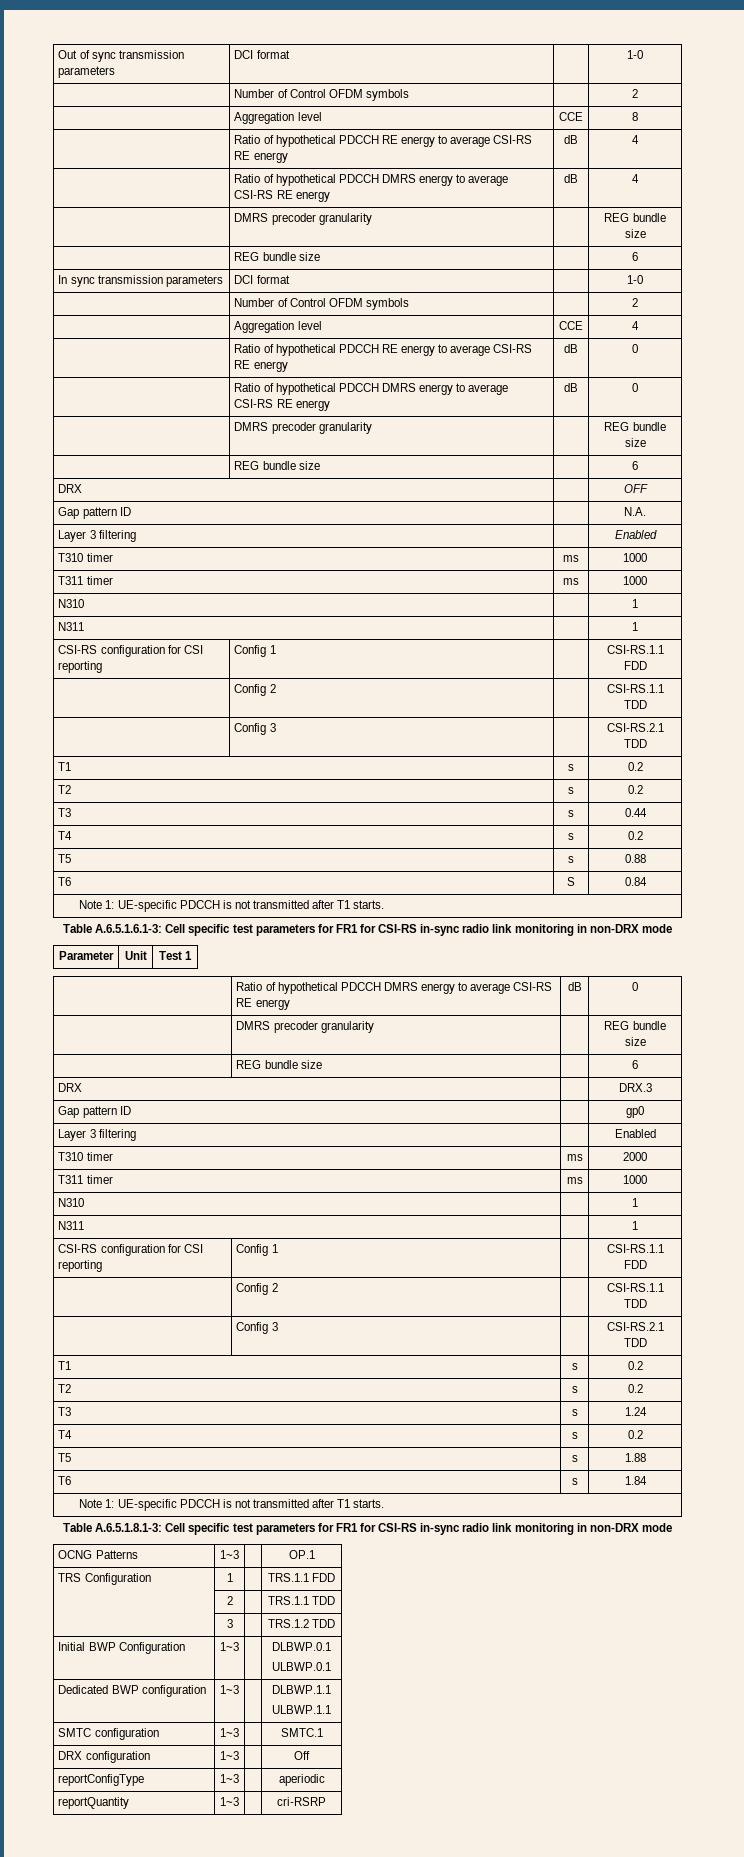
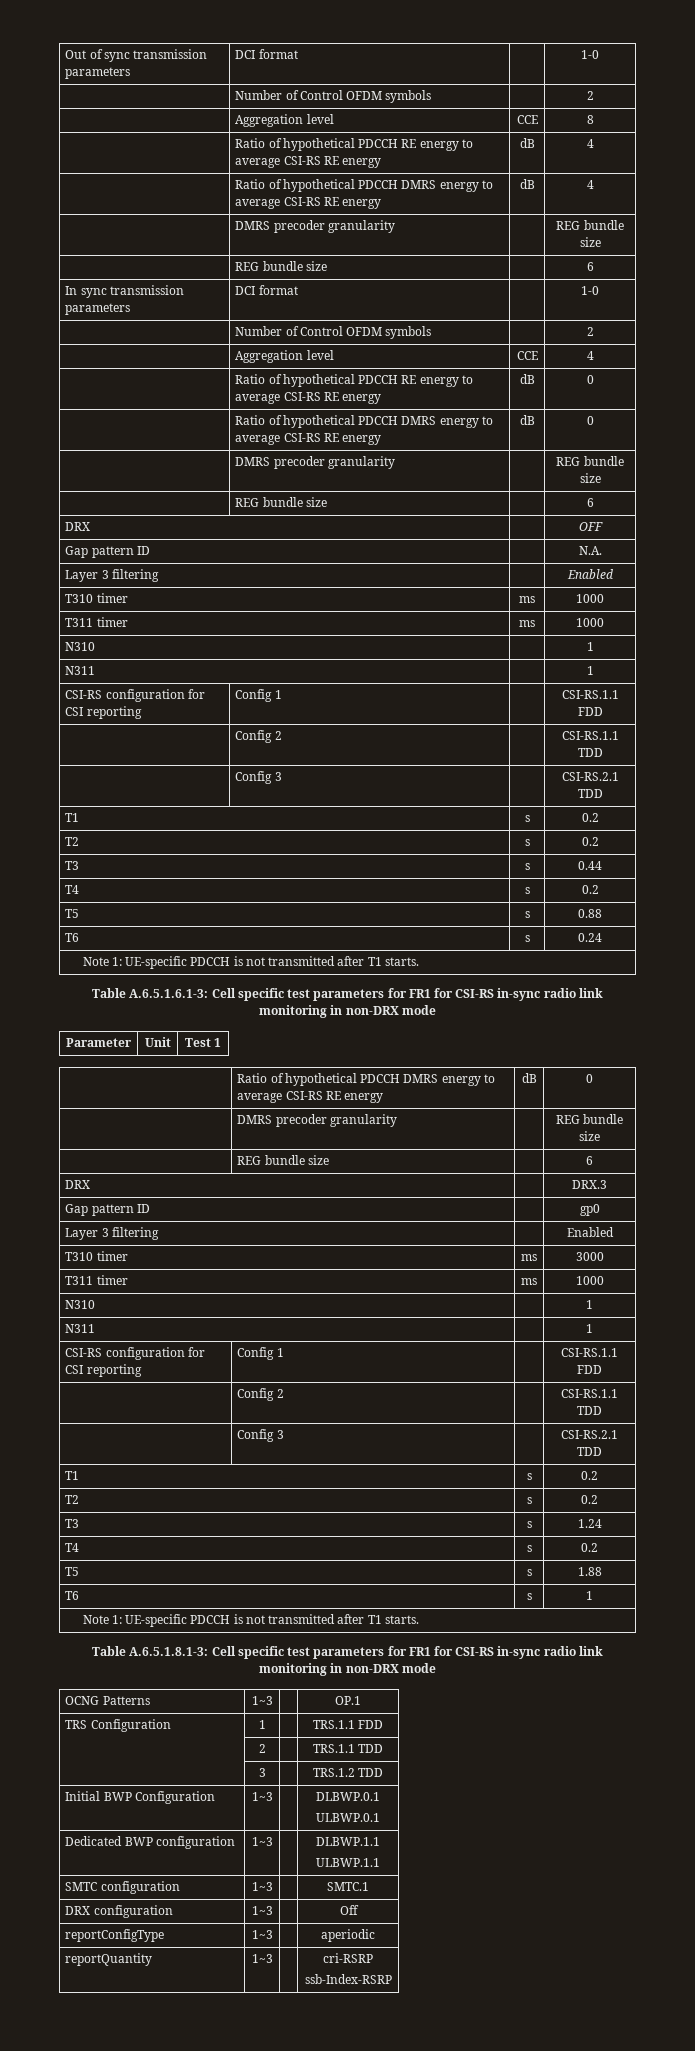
[567,877,575,886] [624,877,647,886] S | 0.84 -> [524,935,530,942] [578,933,602,942] s | 0.24
[623,1152,647,1161] 2000 -> [575,1252,604,1261] 3000
[624,1476,647,1485] 1.84 -> [586,1591,593,1600] 1
(326, 1801) none -> [304,1974,392,1984] // ssb-Index-RSRP

